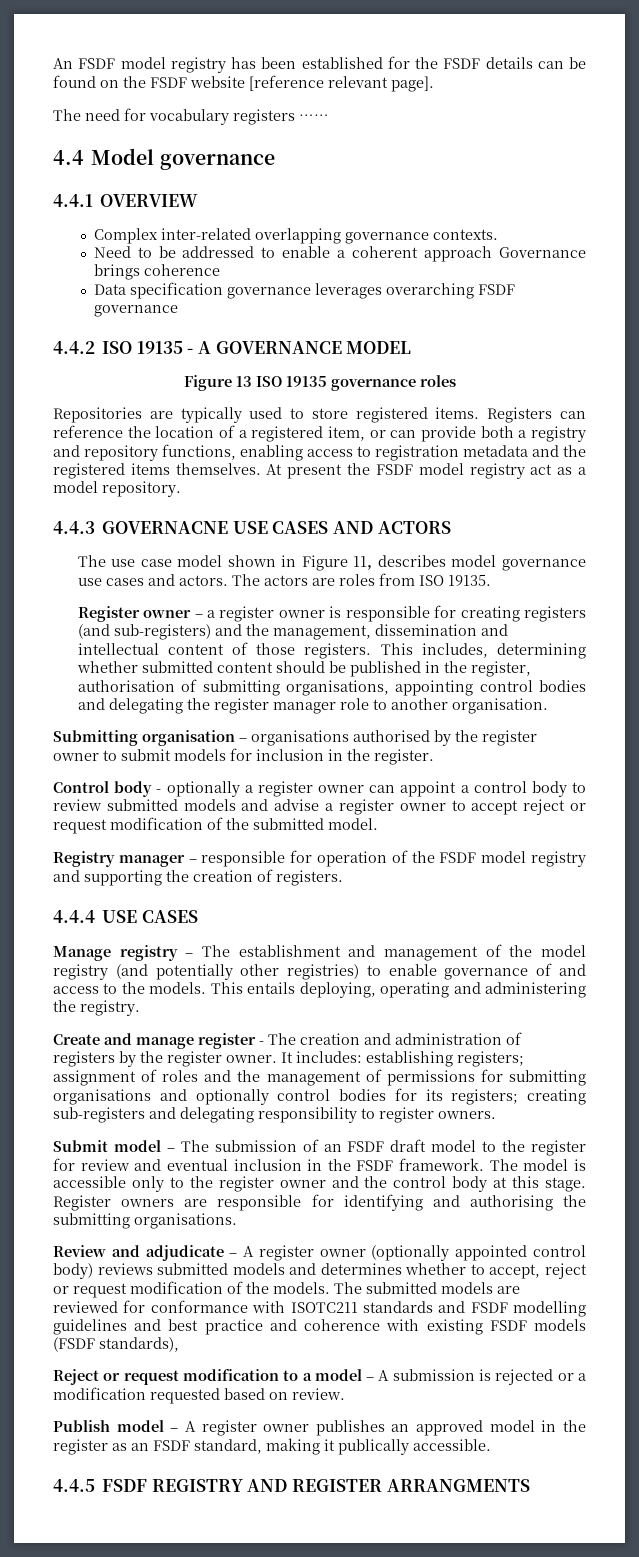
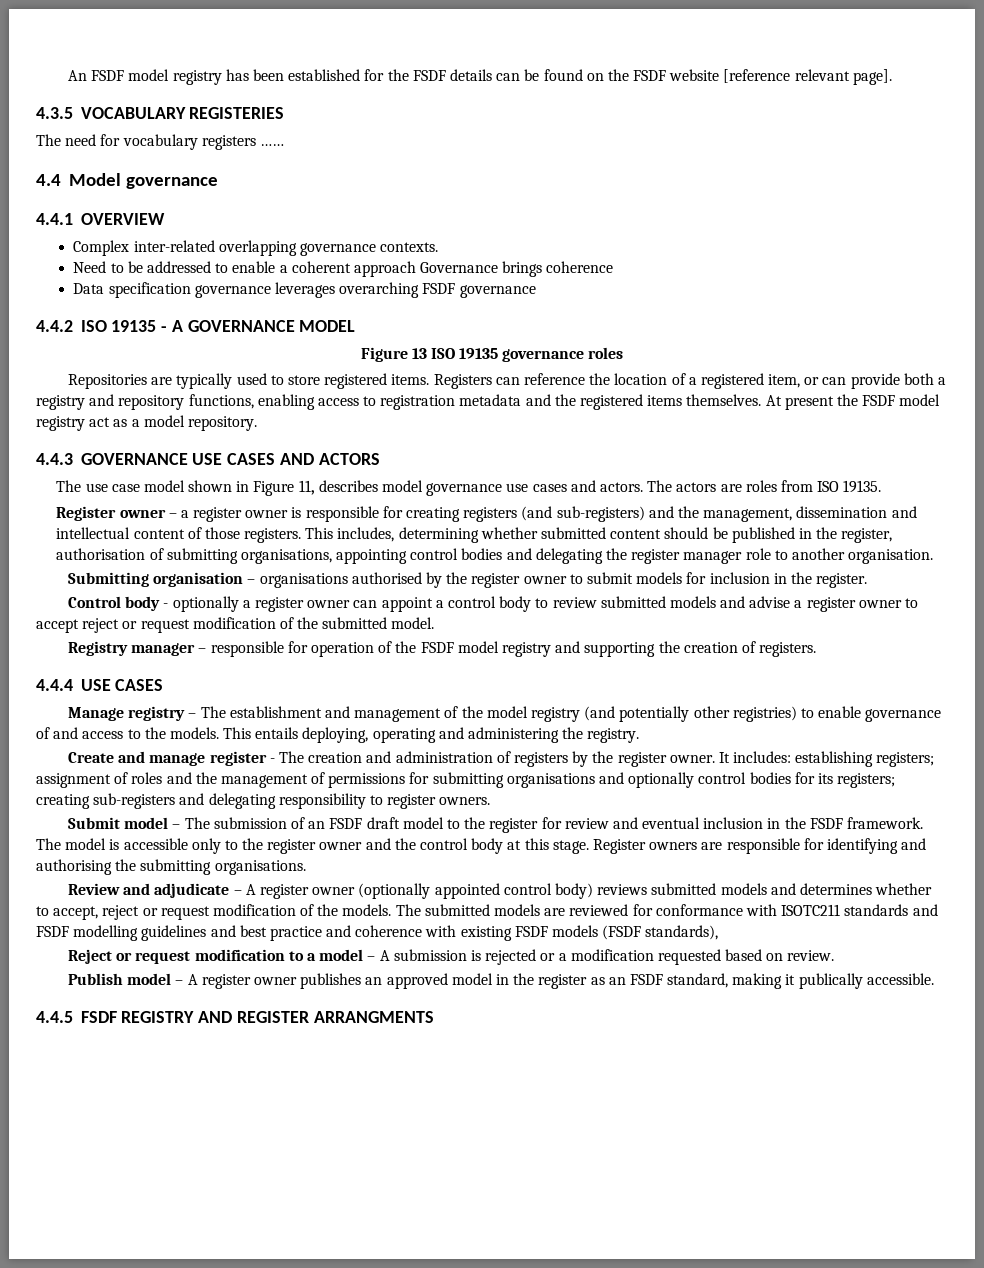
(434, 84) none -> [36,107,285,119] // 4.3.5 VOCABULARY REGISTERIES
[102,521,229,534] GOVERNACNE -> [80,453,188,465] GOVERNANCE

